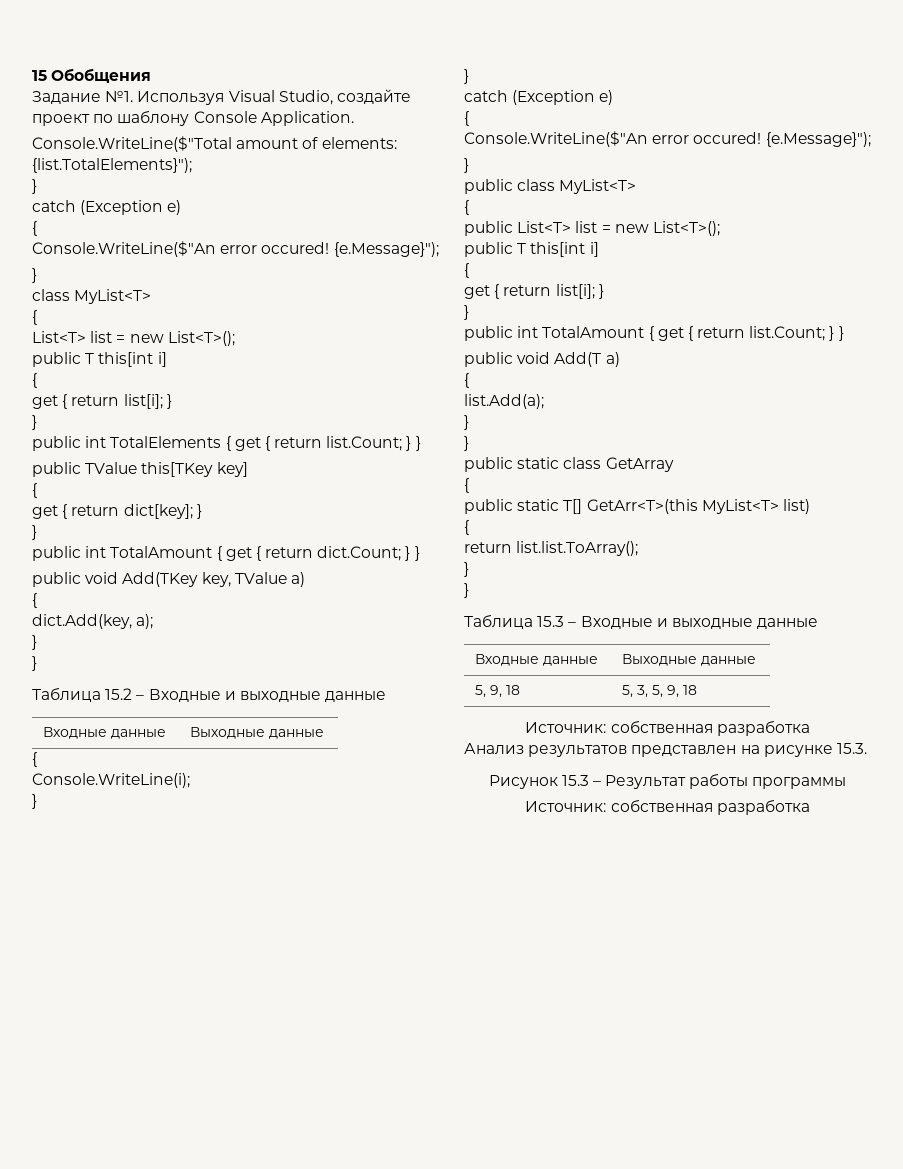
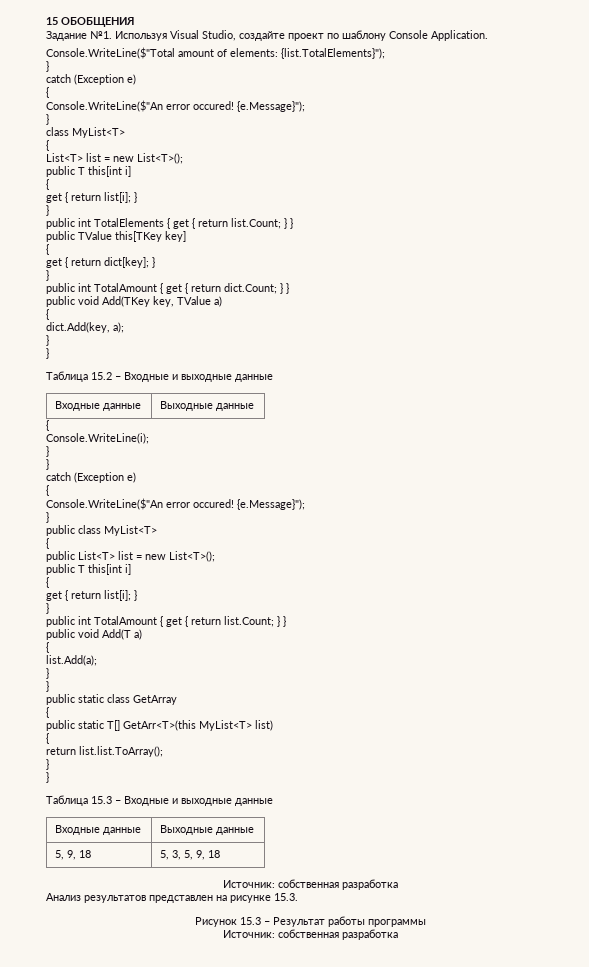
[51,68,152,83] Обобщения -> [61,17,134,27] ОБОБЩЕНИЯ

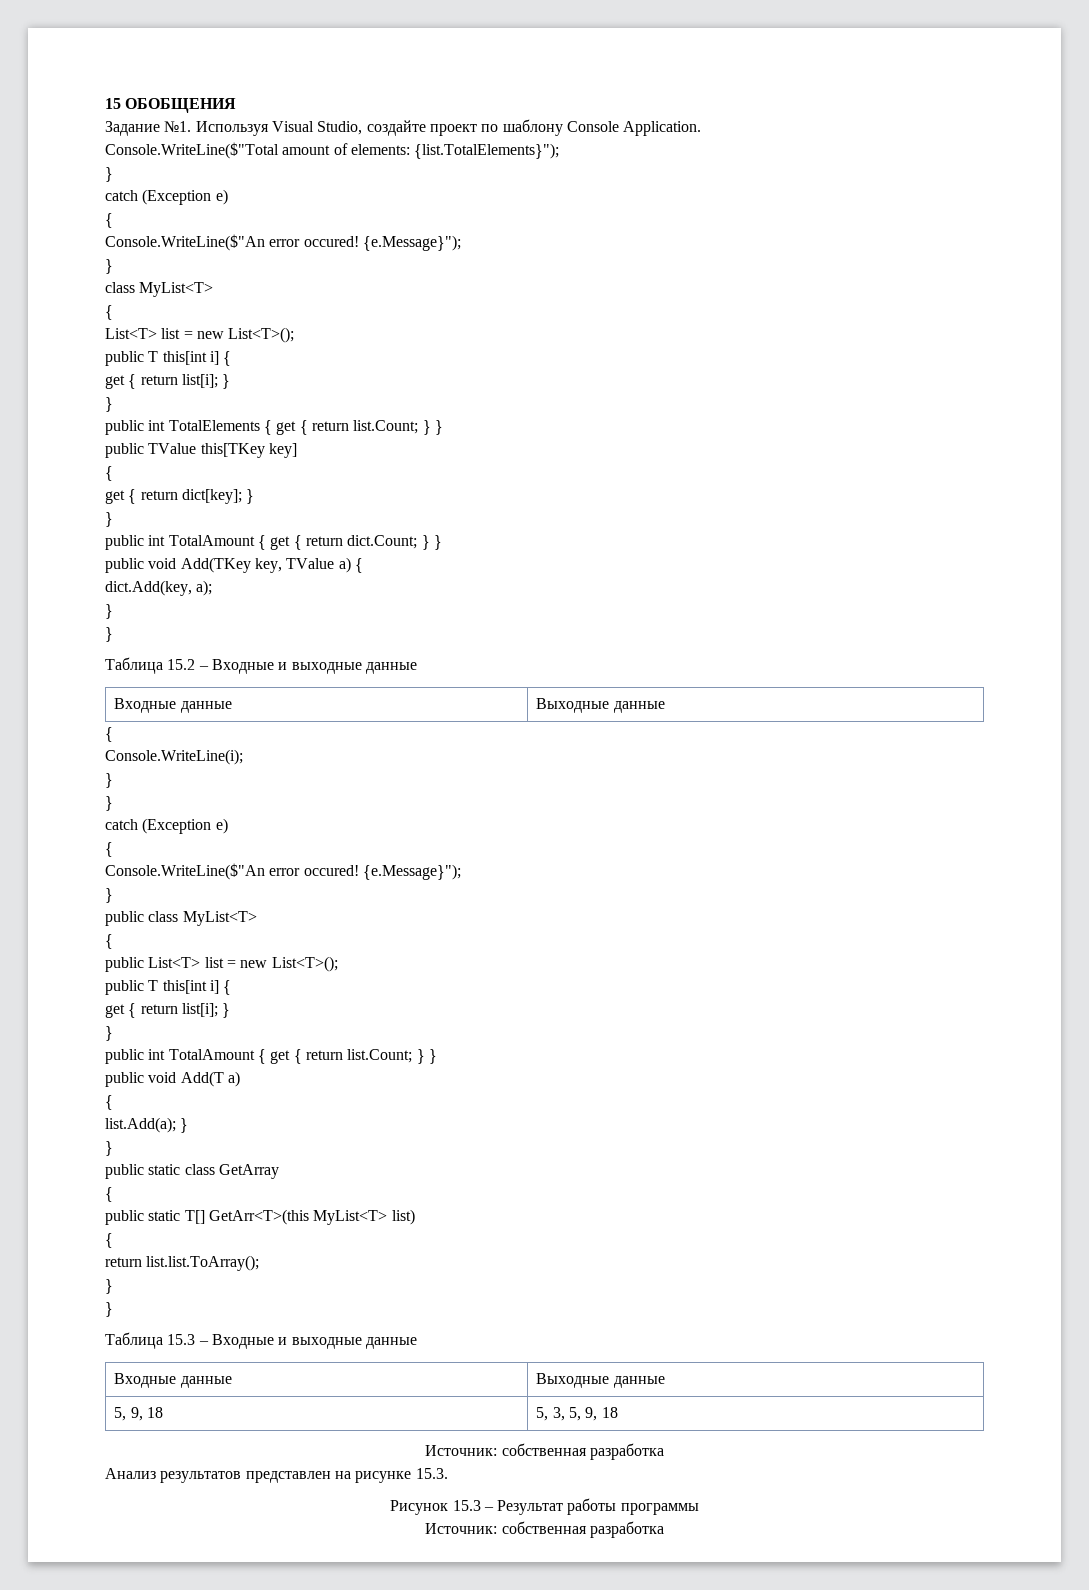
(131, 171) // -> (219, 358) none
(222, 301) // -> (351, 565) none
(131, 569) // -> (219, 987) none
(97, 660) // -> (176, 1125) none

